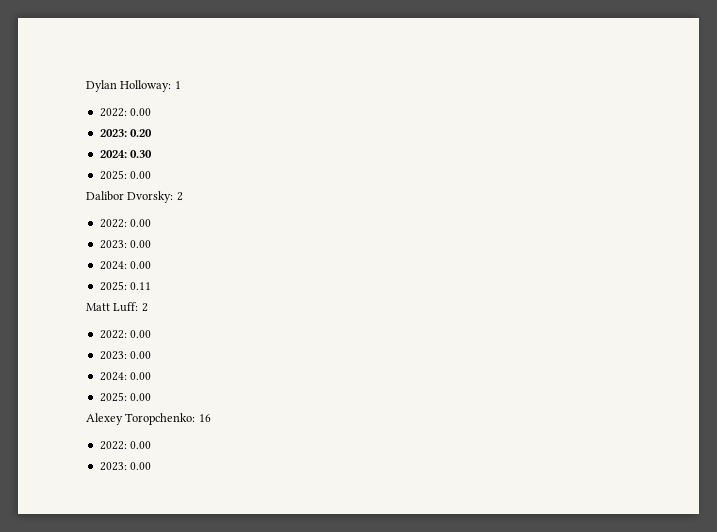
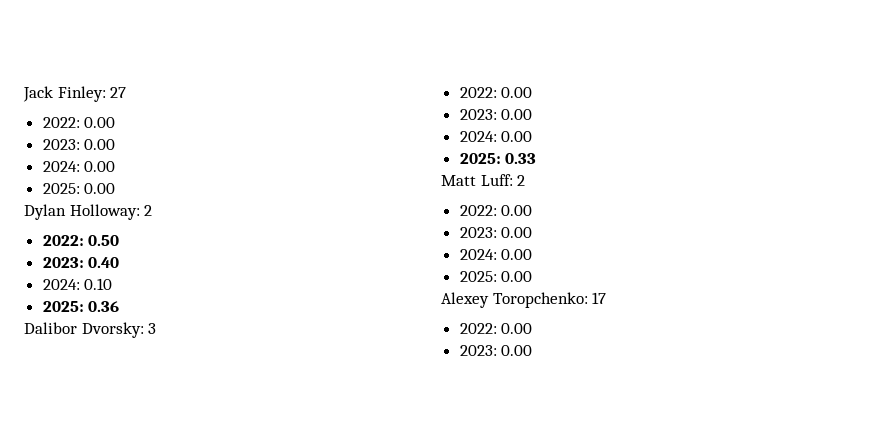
[86,80,181,92] [99,108,152,117] [99,129,153,137] [99,150,153,158] [99,170,152,180] [86,191,183,203] [99,219,152,228] [99,240,152,249] [99,261,152,270] [99,281,152,291] Dylan Holloway: 1 // 2022: 0.00 // 2023: 0.20 // 2024: 0.30 // 2025: 0.00 // Dalibor Dvorsky: 2 // 2022: 0.00 // 2023: 0.00 // 2024: 0.00 // 2025: 0.11 -> [23,86,127,102] [42,117,116,128] [42,139,116,150] [42,161,116,172] [42,183,116,194] [24,204,153,220] [42,235,120,246] [42,257,120,268] [42,278,113,290] [42,301,120,312] [24,322,157,338] [459,87,533,98] [459,109,533,120] [459,131,533,142] [459,153,537,164] Jack Finley: 27 // 2022: 0.00 // 2023: 0.00 // 2024: 0.00 // 2025: 0.00 // Dylan Holloway: 2 // 2022: 0.50 // 2023: 0.40 // 2024: 0.10 // 2025: 0.36 // Dalibor Dvorsky: 3 // 2022: 0.00 // 2023: 0.00 // 2024: 0.00 // 2025: 0.33
[198,414,211,422] 16 -> [592,292,607,304] 17

